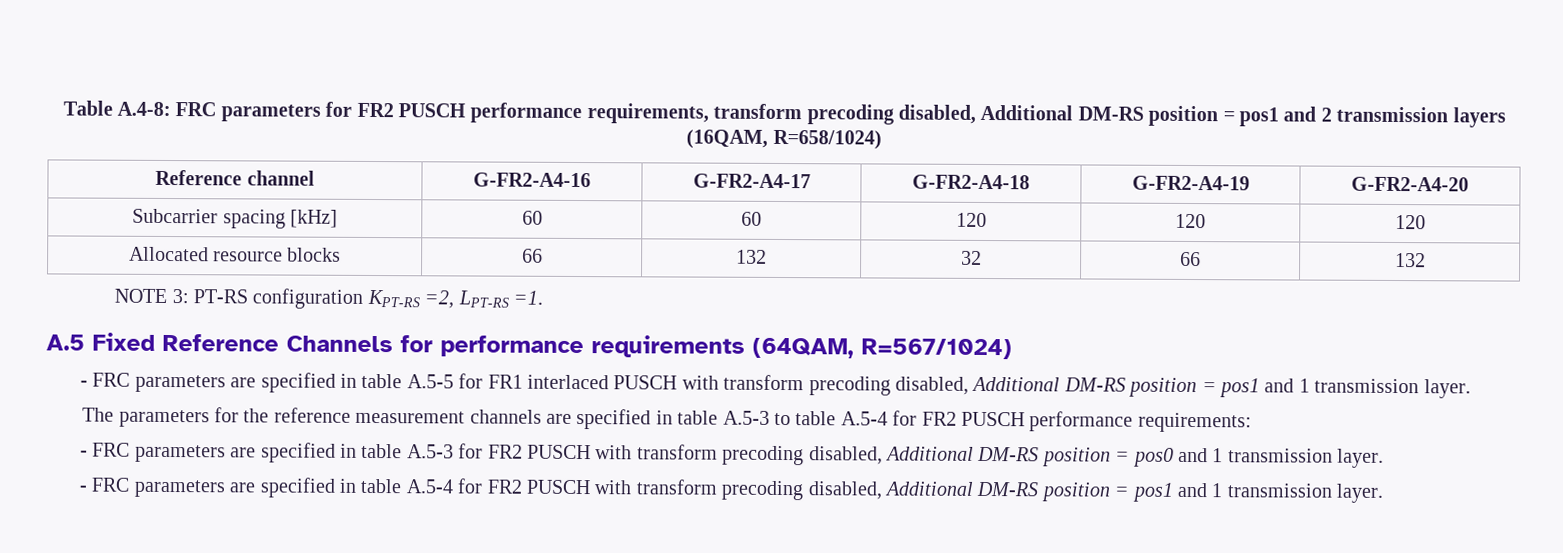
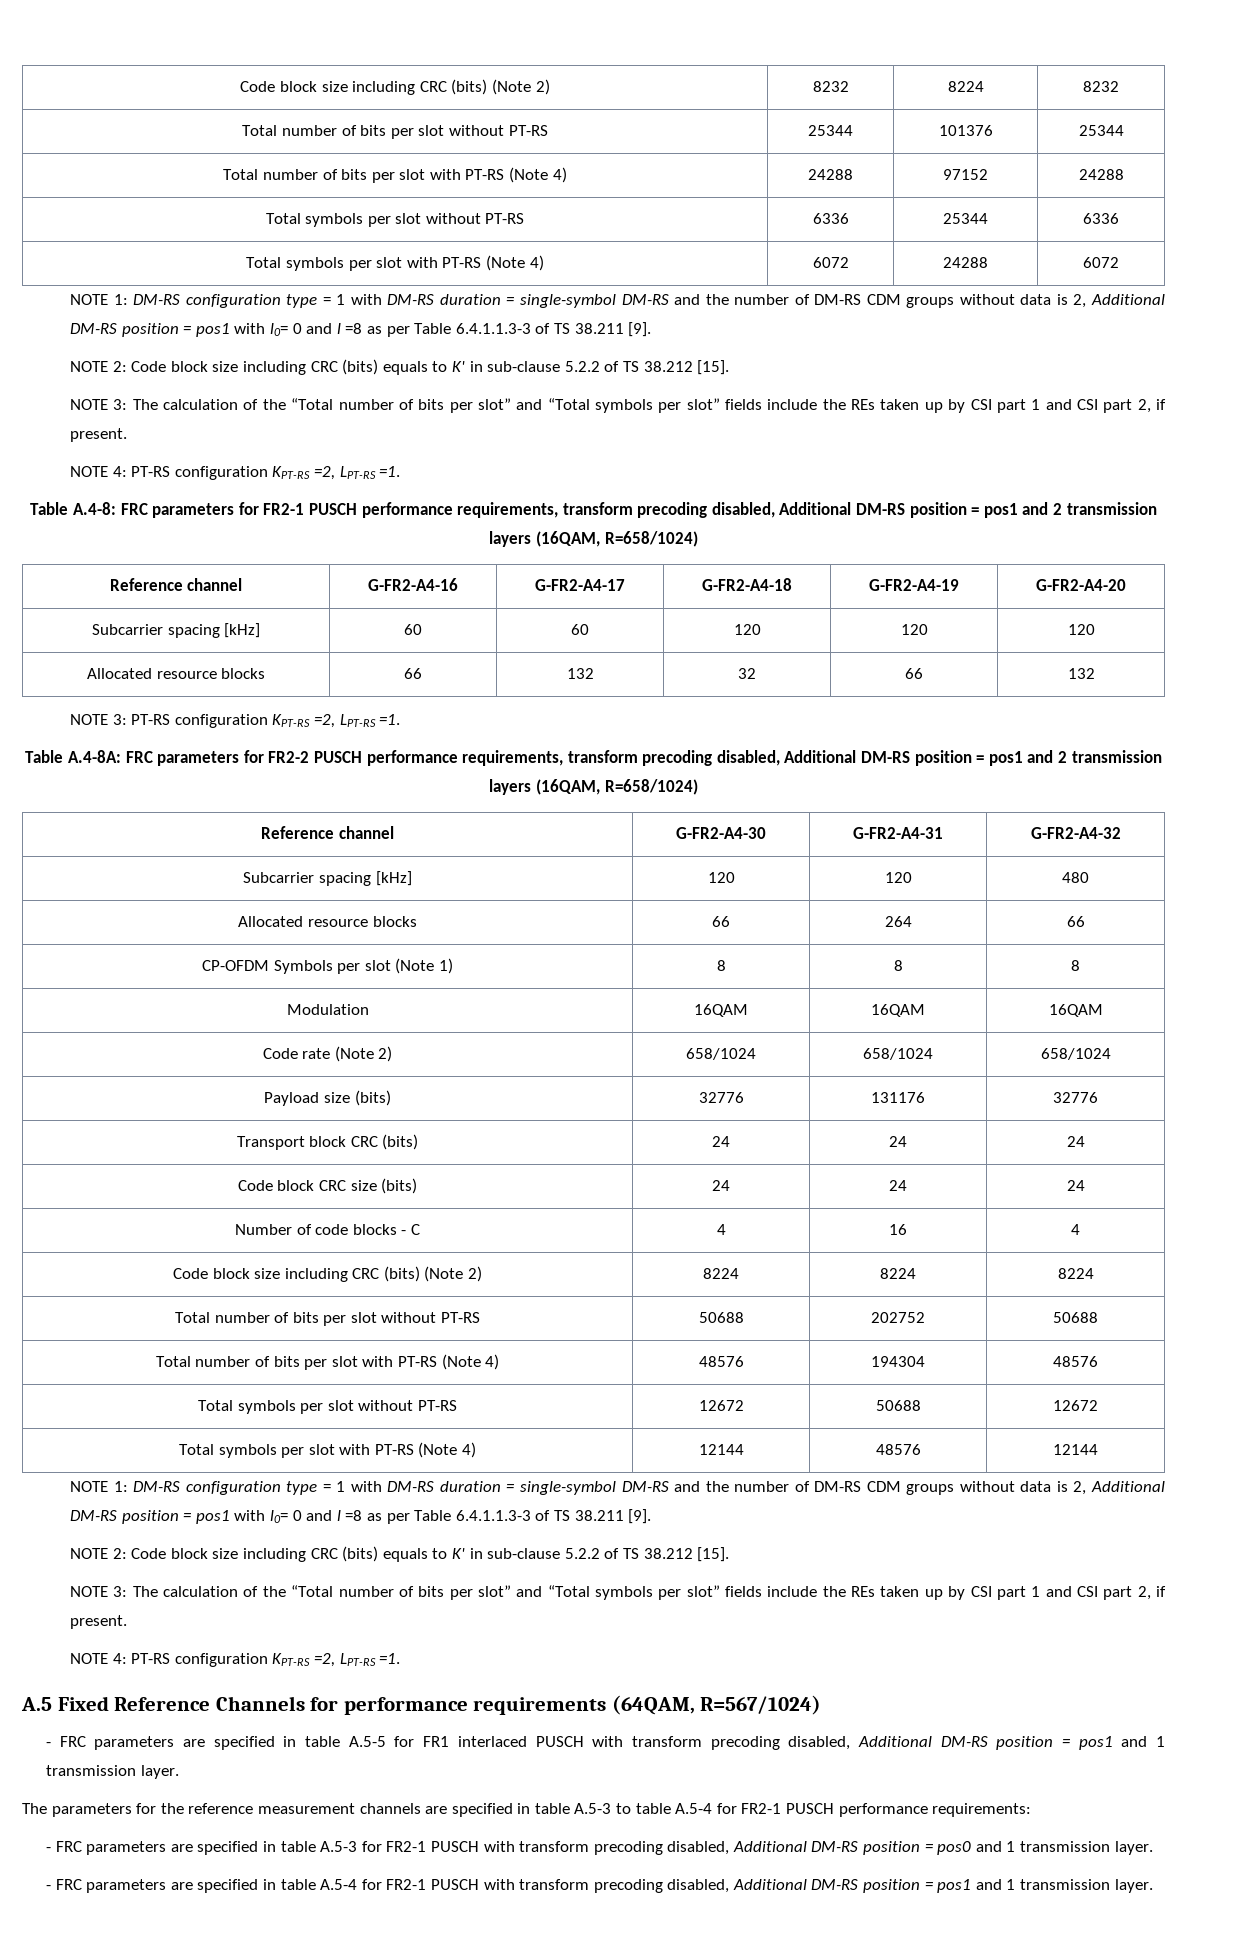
(62, 108) none -> [240,79,550,95] [812,81,849,92] [947,81,984,92] [1083,81,1119,92] [242,125,548,139] [808,125,853,136] [938,125,993,136] [1078,125,1124,136] [223,167,567,183] [808,169,853,180] [943,169,988,180] [1078,169,1124,180] [265,213,525,227] [812,213,849,224] [943,213,988,224] [1083,213,1119,224] [246,255,544,271] [812,257,849,268] [943,257,988,268] [1083,257,1119,268] [70,294,1165,308] [70,322,652,337] [70,359,730,375] [70,398,1167,413] [70,428,128,442] [70,466,401,480] Code block size including CRC (bits) (Note 2) | 8232 | 8224 | 8232 // Total number of bits per slot without PT-RS | 25344 | 101376 | 25344 // Total number of bits per slot with PT-RS (Note 4) | 24288 | 97152 | 24288 // Total symbols per slot without PT-RS | 6336 | 25344 | 6336 // Total symbols per slot with PT-RS (Note 4) | 6072 | 24288 | 6072 // NOTE 1: DM-RS configuration type = 1 with DM-RS duration = single-symbol DM-RS and the number of DM-RS CDM groups without data is 2, Additional DM-RS position = pos1 with l0= 0 and l =8 as per Table 6.4.1.1.3-3 of TS 38.211 [9]. // NOTE 2: Code block size including CRC (bits) equals to K' in sub-clause 5.2.2 of TS 38.212 [15]. // NOTE 3: The calculation of the “Total number of bits per slot” and “Total symbols per slot” fields include the REs taken up by CSI part 1 and CSI part 2, if present. // NOTE 4: PT-RS configuration KPT-RS =2, LPT-RS =1. //
[356,102,394,118] FR2 -> [263,503,305,515] FR2-1
(543, 297) none -> [25,750,1162,766] [489,779,698,795] [261,826,394,839] [676,827,766,839] [853,827,943,839] [1030,827,1121,839] [243,871,412,886] [707,872,735,883] [884,872,912,883] [1062,872,1089,883] [238,916,417,927] [712,916,730,927] [884,916,912,927] [1066,916,1085,927] [202,958,453,974] [716,960,726,971] [893,960,903,971] [1071,960,1080,971] [286,1004,369,1015] [694,1004,748,1017] [871,1004,925,1017] [1048,1004,1103,1017] [262,1046,393,1062] [686,1048,756,1060] [863,1048,933,1060] [1040,1048,1111,1060] [264,1090,391,1106] [698,1092,744,1103] [871,1092,925,1103] [1053,1092,1098,1103] [236,1134,419,1150] [712,1136,730,1147] [889,1136,907,1147] [1066,1136,1085,1147] [237,1178,418,1194] [712,1180,730,1191] [889,1180,907,1191] [1066,1180,1085,1191] [235,1224,420,1235] [716,1224,726,1235] [889,1224,907,1235] [1071,1224,1080,1235] [172,1266,483,1282] [703,1268,739,1279] [880,1268,916,1279] [1057,1268,1094,1279] [174,1312,481,1326] [698,1312,744,1323] [871,1312,925,1323] [1053,1312,1098,1323] [155,1354,500,1370] [698,1356,744,1367] [871,1356,925,1367] [1053,1356,1098,1367] [198,1400,457,1414] [698,1400,744,1411] [875,1400,921,1411] [1053,1400,1098,1411] [178,1442,477,1458] [698,1444,744,1455] [875,1444,921,1455] [1053,1444,1098,1455] [70,1481,1165,1495] [70,1509,652,1524] [70,1546,730,1562] [70,1585,1167,1600] [70,1615,128,1629] [70,1653,401,1667] // Table A.4-8A: FRC parameters for FR2-2 PUSCH performance requirements, transform precoding disabled, Additional DM-RS position = pos1 and 2 transmission layers (16QAM, R=658/1024) // Reference channel | G-FR2-A4-30 | G-FR2-A4-31 | G-FR2-A4-32 // Subcarrier spacing [kHz] | 120 | 120 | 480 // Allocated resource blocks | 66 | 264 | 66 // CP-OFDM Symbols per slot (Note 1) | 8 | 8 | 8 // Modulation | 16QAM | 16QAM | 16QAM // Code rate (Note 2) | 658/1024 | 658/1024 | 658/1024 // Payload size (bits) | 32776 | 131176 | 32776 // Transport block CRC (bits) | 24 | 24 | 24 // Code block CRC size (bits) | 24 | 24 | 24 // Number of code blocks - C | 4 | 16 | 4 // Code block size including CRC (bits) (Note 2) | 8224 | 8224 | 8224 // Total number of bits per slot without PT-RS | 50688 | 202752 | 50688 // Total number of bits per slot with PT-RS (Note 4) | 48576 | 194304 | 48576 // Total symbols per slot without PT-RS | 12672 | 50688 | 12672 // Total symbols per slot with PT-RS (Note 4) | 12144 | 48576 | 12144 // NOTE 1: DM-RS configuration type = 1 with DM-RS duration = single-symbol DM-RS and the number of DM-RS CDM groups without data is 2, Additional DM-RS position = pos1 with l0= 0 and l =8 as per Table 6.4.1.1.3-3 of TS 38.211 [9]. // NOTE 2: Code block size including CRC (bits) equals to K' in sub-clause 5.2.2 of TS 38.212 [15]. // NOTE 3: The calculation of the “Total number of bits per slot” and “Total symbols per slot” fields include the REs taken up by CSI part 1 and CSI part 2, if present. // NOTE 4: PT-RS configuration KPT-RS =2, LPT-RS =1.
[921,411,957,426] FR2 -> [741,1803,782,1814] FR2-1
[487,444,523,459] FR2 -> [386,1841,427,1852] FR2-1
[486,479,523,494] FR2 -> [386,1879,427,1890] FR2-1

